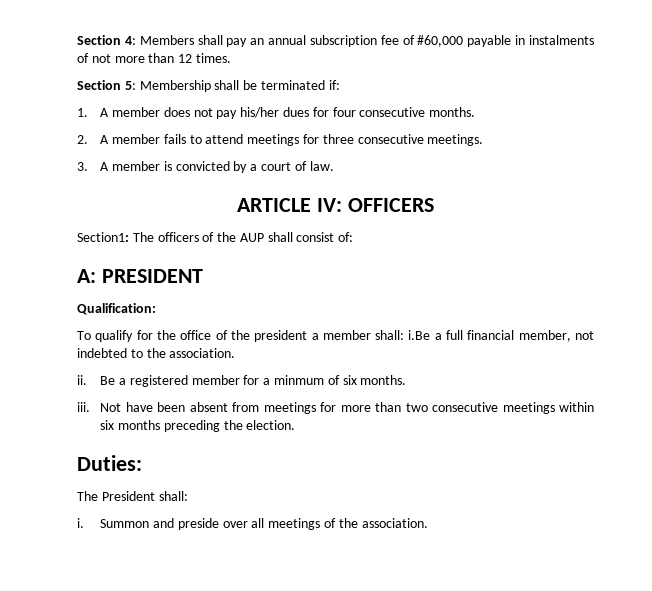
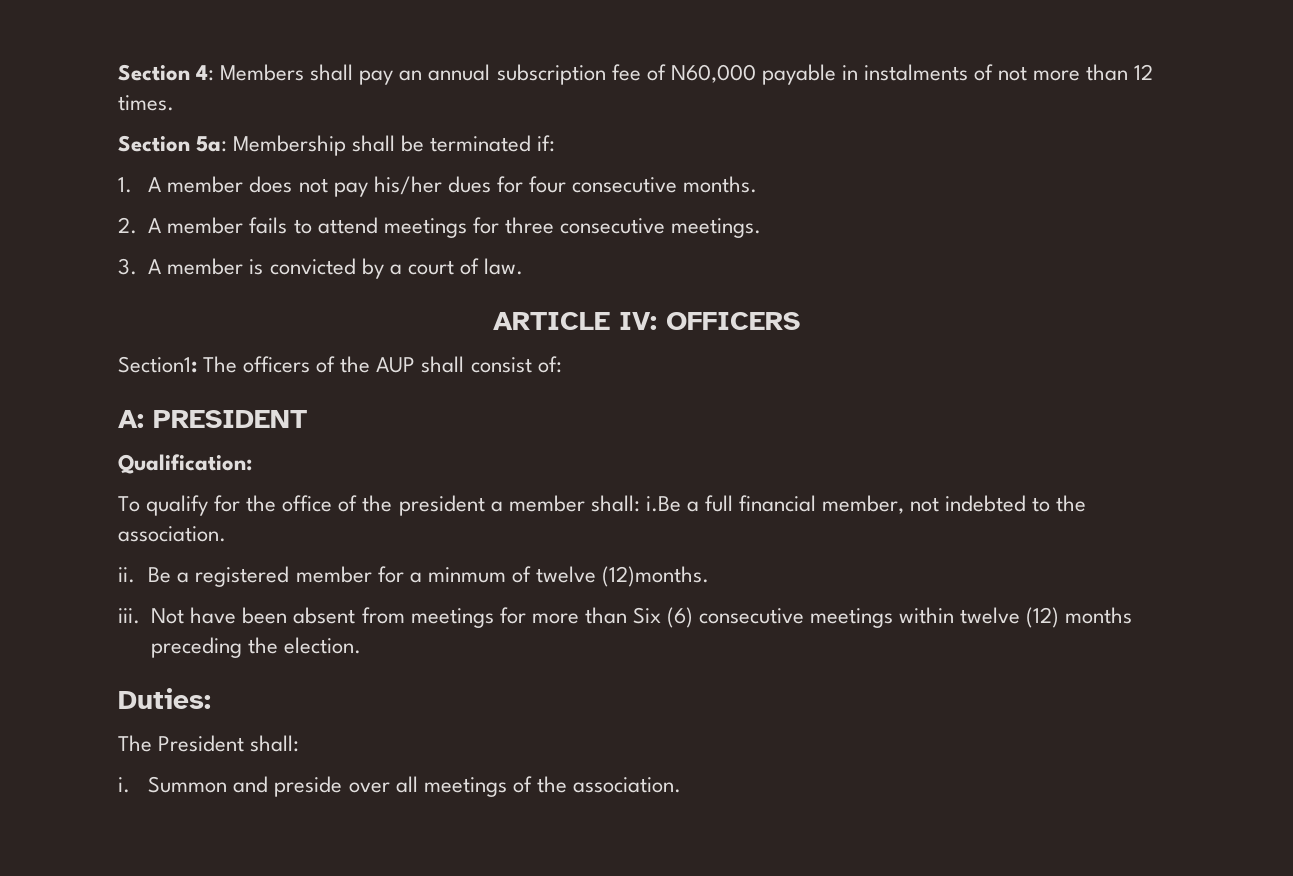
[417,35,464,47] #60,000 -> [670,64,756,83] N60,000
[124,81,136,90] 5: -> [196,136,228,152] 5a:
[342,375,407,385] six months. -> [535,566,709,587] twelve (12)months.
[405,403,428,412] two -> [632,607,693,628] Six (6)
[100,420,115,430] six -> [960,607,1060,628] twelve (12)

